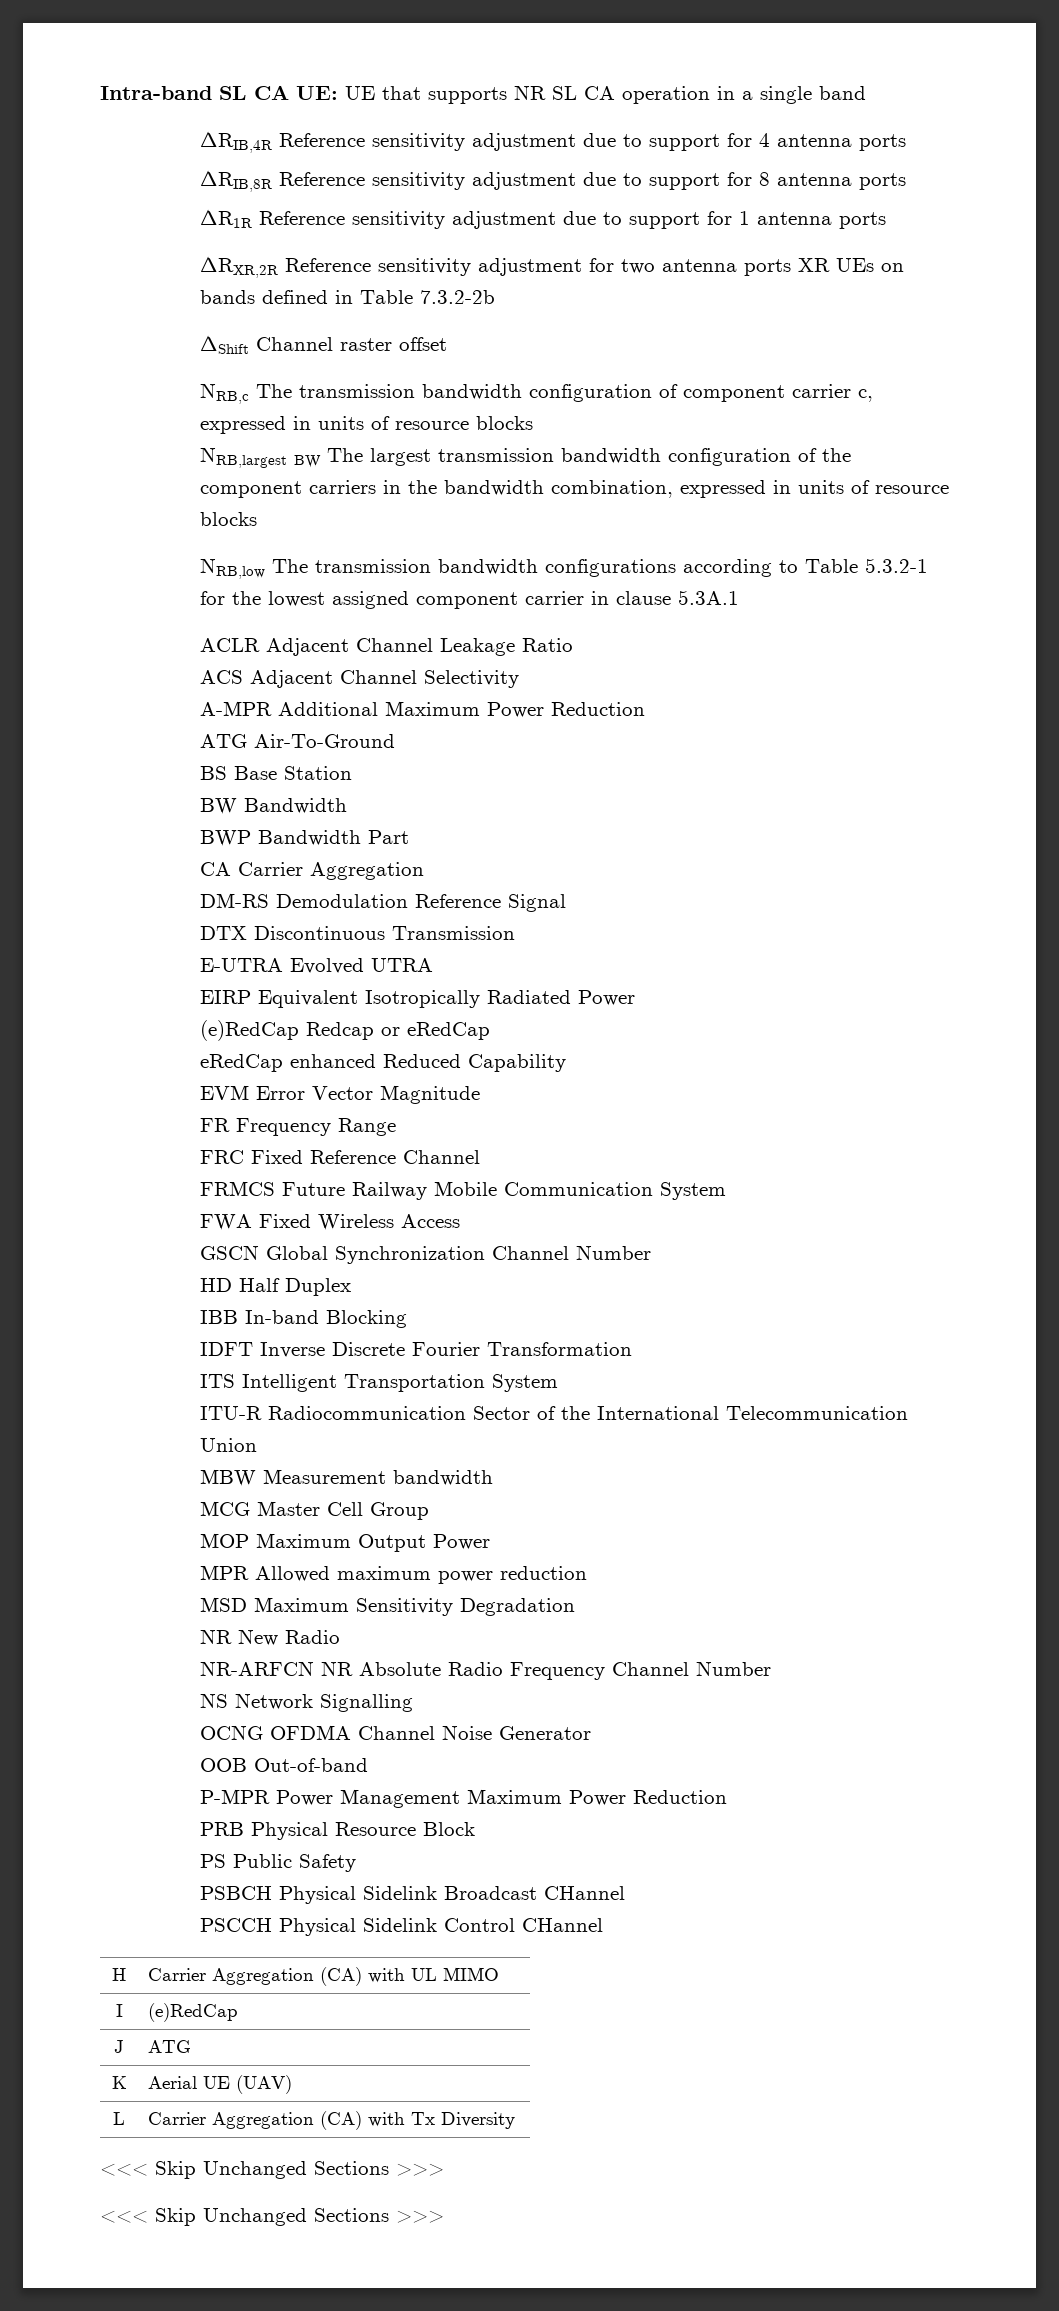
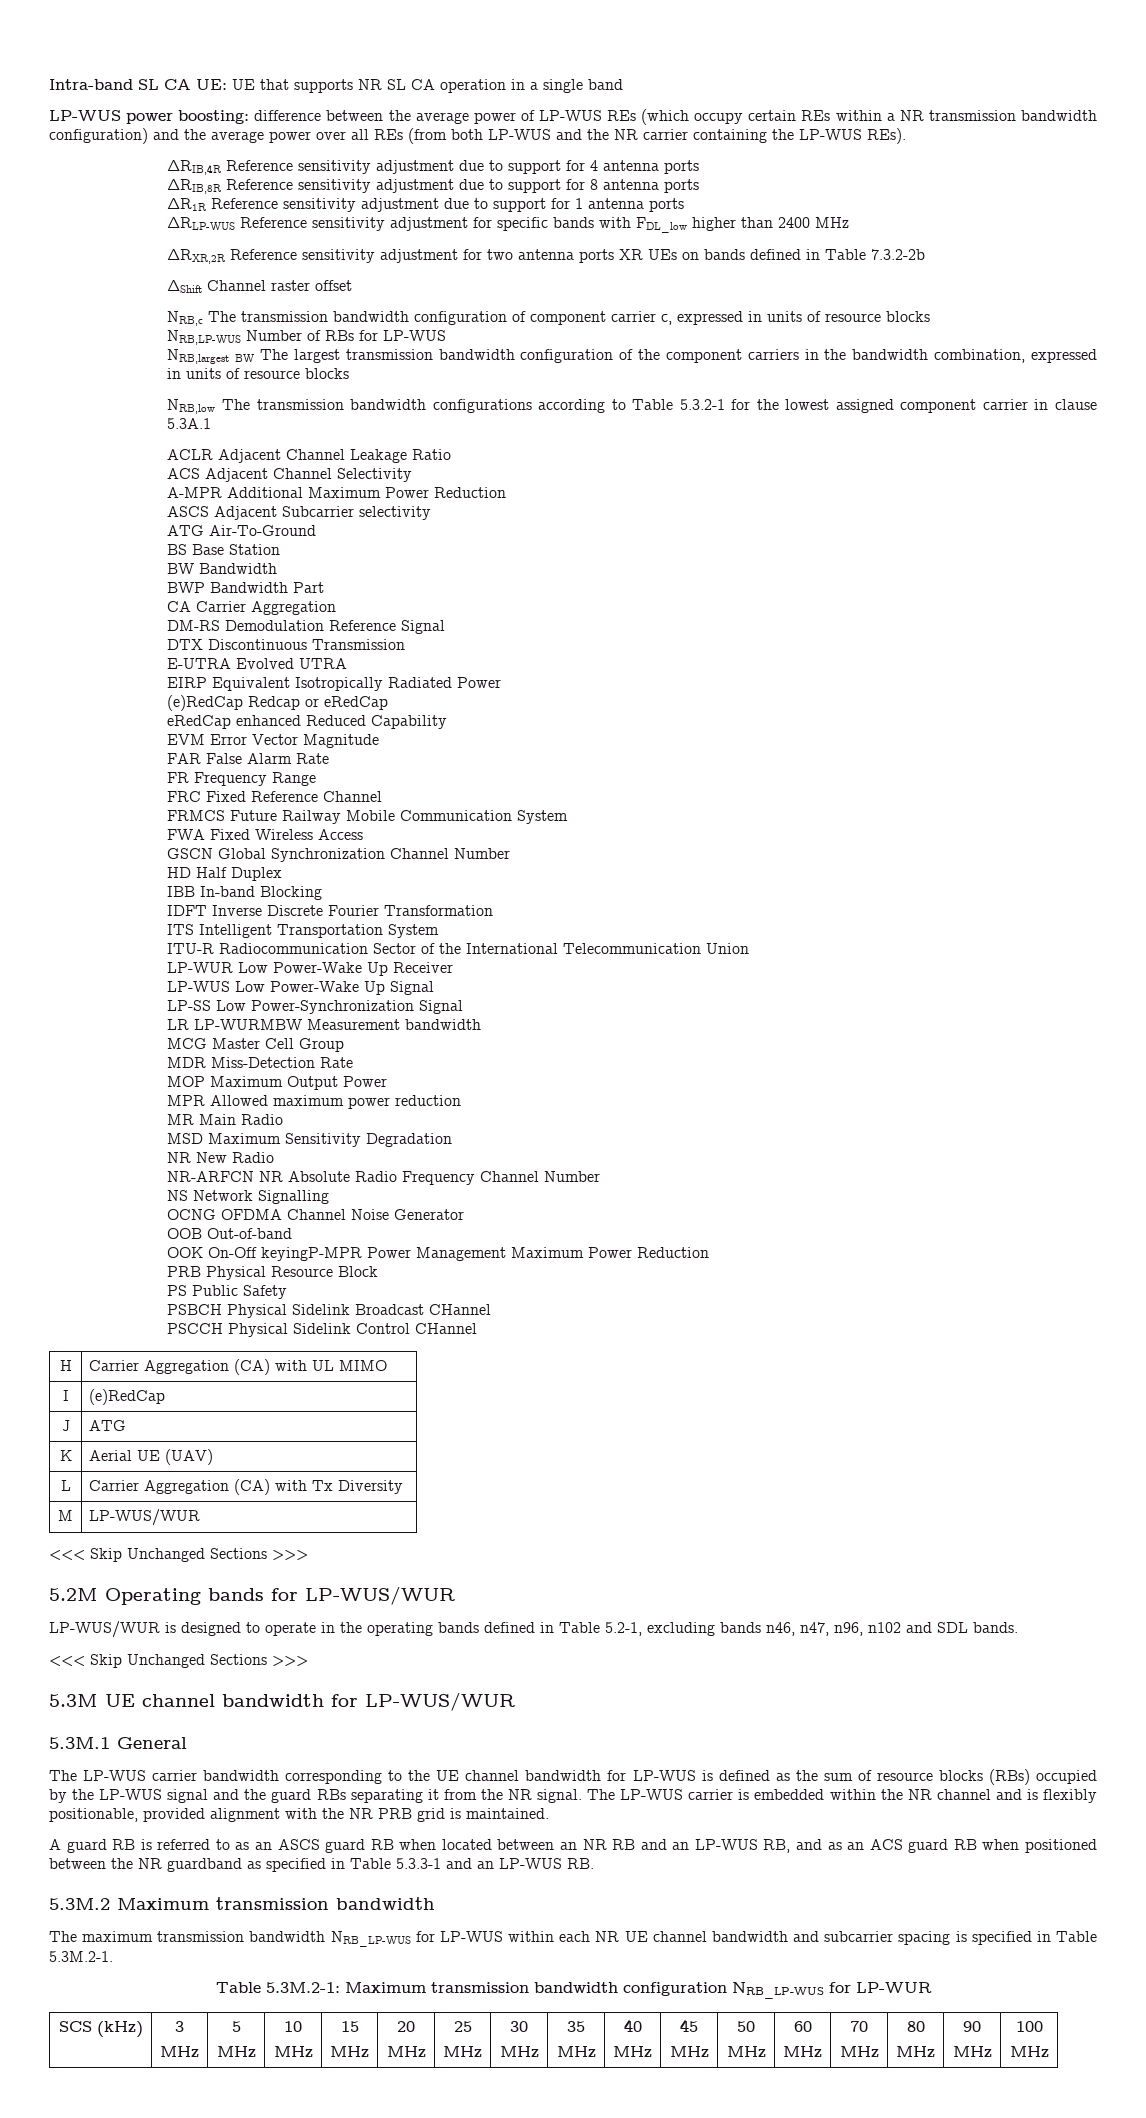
(866, 93) none -> [49,109,1097,125] [49,128,906,144] // LP-WUS power boosting: difference between the average power of LP-WUS REs (which occupy certain REs within a NR transmission bandwidth configuration) and the average power over all REs (from both LP-WUS and the NR carrier containing the LP-WUS REs).
(886, 220) none -> [167,217,850,233] // ΔRLP-WUS Reference sensitivity adjustment for specific bands with FDL_low higher than 2400 MHz
(533, 423) none -> [167,330,447,345] // NRB,LP-WUS Number of RBs for LP-WUS
(645, 709) none -> [167,506,432,520] // ASCS Adjacent Subcarrier selectivity
(480, 1094) none -> [167,753,330,764] // FAR False Alarm Rate
[199,1469,256,1486] MBW -> [167,962,454,976] [167,981,435,995] [167,1000,464,1014] [167,1019,303,1030] LP-WUR Low Power-Wake Up Receiver // LP-WUS Low Power-Wake Up Signal // LP-SS Low Power-Synchronization Signal // LR LP-WURMBW
(429, 1511) none -> [167,1057,354,1068] // MDR Miss-Detection Rate
(587, 1573) none -> [167,1114,284,1125] // MR Main Radio
[199,1789,270,1804] P-MPR -> [167,1247,363,1261] OOK On-Off keyingP-MPR
[100,2161,444,2179] [100,2208,444,2226] // <<< Skip Unchanged Sections >>> // <<< Skip Unchanged Sections >>> -> [58,1510,73,1521] [89,1509,201,1526] [49,1548,308,1562] [49,1586,455,1605] [49,1621,1018,1638] [49,1654,308,1668] [49,1692,515,1711] [49,1737,187,1749] [49,1769,1097,1785] [49,1789,1098,1803] [49,1808,549,1822] [49,1839,1097,1853] [49,1858,594,1872] [49,1897,435,1910] [49,1931,1097,1947] [49,1951,113,1962] [215,1982,932,1999] [58,2021,143,2038] [175,2021,184,2032] [160,2046,199,2058] [231,2021,241,2032] [216,2046,256,2058] [284,2021,302,2032] [273,2046,313,2058] [340,2021,359,2032] [330,2046,369,2058] [397,2021,415,2032] [386,2046,426,2058] [453,2021,472,2032] [443,2046,482,2058] [510,2021,528,2032] [499,2046,539,2058] [567,2021,585,2032] [556,2046,596,2058] [623,2019,642,2032] [613,2046,652,2058] [680,2019,698,2032] [669,2046,709,2058] [737,2021,755,2032] [726,2046,766,2058] [793,2021,812,2032] [783,2046,822,2058] [850,2021,868,2032] [839,2046,879,2058] [906,2021,925,2032] [896,2046,935,2058] [963,2021,981,2032] [952,2046,992,2058] [1015,2021,1043,2032] [1009,2046,1049,2058] // M | LP-WUS/WUR // <<< Skip Unchanged Sections >>> // 5.2M Operating bands for LP-WUS/WUR // LP-WUS/WUR is designed to operate in the operating bands defined in Table 5.2-1, excluding bands n46, n47, n96, n102 and SDL bands. // <<< Skip Unchanged Sections >>> // 5.3M UE channel bandwidth for LP-WUS/WUR // 5.3M.1 General // The LP-WUS carrier bandwidth corresponding to the UE channel bandwidth for LP-WUS is defined as the sum of resource blocks (RBs) occupied by the LP-WUS signal and the guard RBs separating it from the NR signal. The LP-WUS carrier is embedded within the NR channel and is flexibly positionable, provided alignment with the NR PRB grid is maintained. // A guard RB is referred to as an ASCS guard RB when located between an NR RB and an LP-WUS RB, and as an ACS guard RB when positioned between the NR guardband as specified in Table 5.3.3-1 and an LP-WUS RB. // 5.3M.2 Maximum transmission bandwidth // The maximum transmission bandwidth NRB_LP-WUS for LP-WUS within each NR UE channel bandwidth and subcarrier spacing is specified in Table 5.3M.2-1. // Table 5.3M.2-1: Maximum transmission bandwidth configuration NRB_LP-WUS for LP-WUR // SCS (kHz) | 3 // MHz | 5 // MHz | 10 // MHz | 15 // MHz | 20 // MHz | 25 // MHz | 30 // MHz | 35 // MHz | 40 // MHz | 45 // MHz | 50 // MHz | 60 // MHz | 70 // MHz | 80 // MHz | 90 // MHz | 100 // MHz

